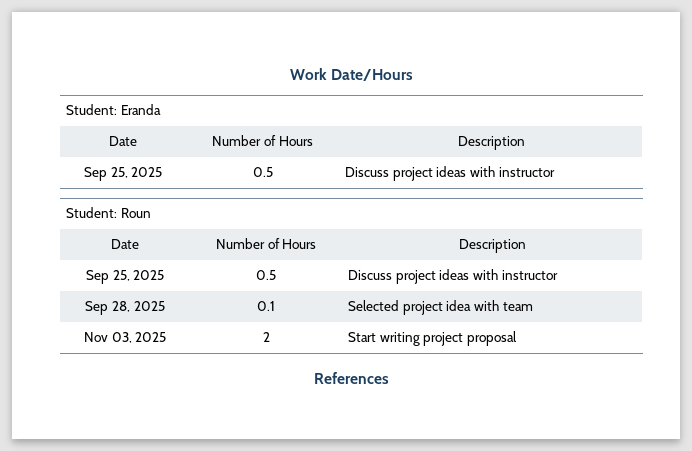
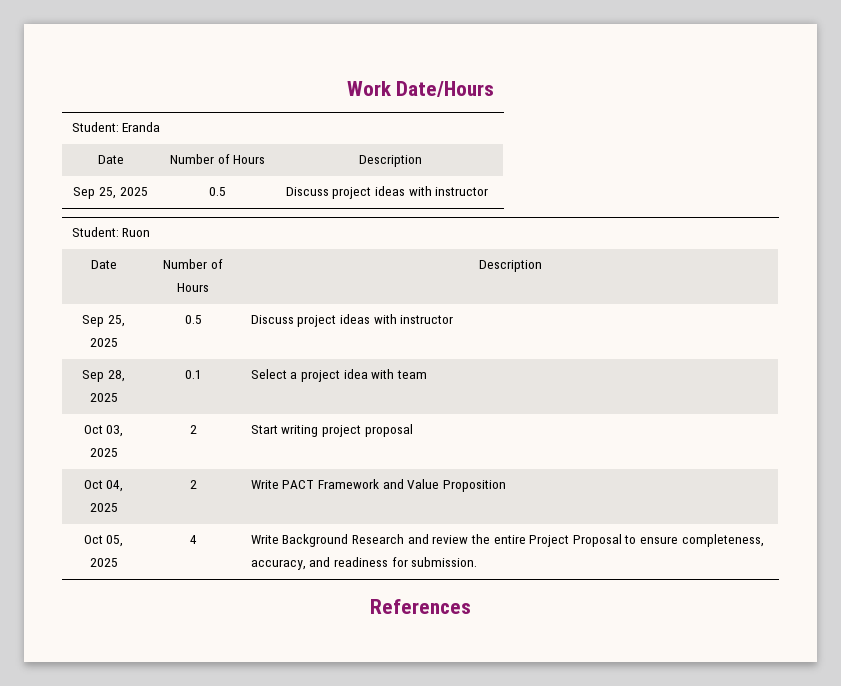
[120,208,151,218] Roun -> [122,228,151,237] Ruon
[348,300,400,311] Selected -> [250,369,298,379] Select a
[83,332,108,342] Nov -> [83,425,103,434] Oct
(517, 338) none -> [83,480,124,492] [89,503,118,512] [189,480,197,489] [250,479,506,492] [83,535,124,547] [89,558,118,567] [189,535,197,544] [250,534,764,547] [250,557,478,570] // Oct 04, 2025 | 2 | Write PACT Framework and Value Proposition // Oct 05, 2025 | 4 | Write Background Research and review the entire Project Proposal to ensure completeness, accuracy, and readiness for submission.

